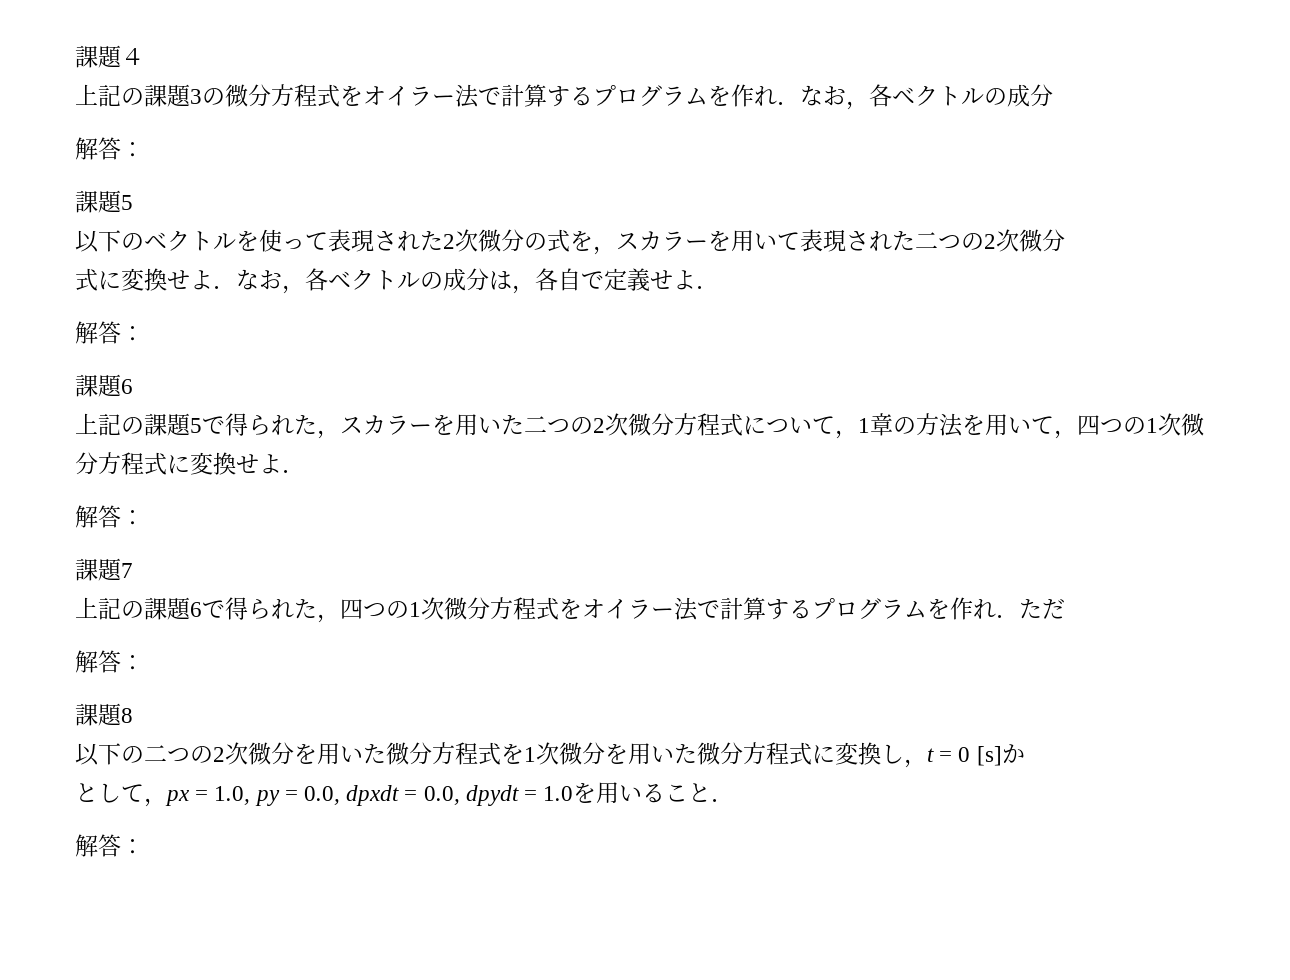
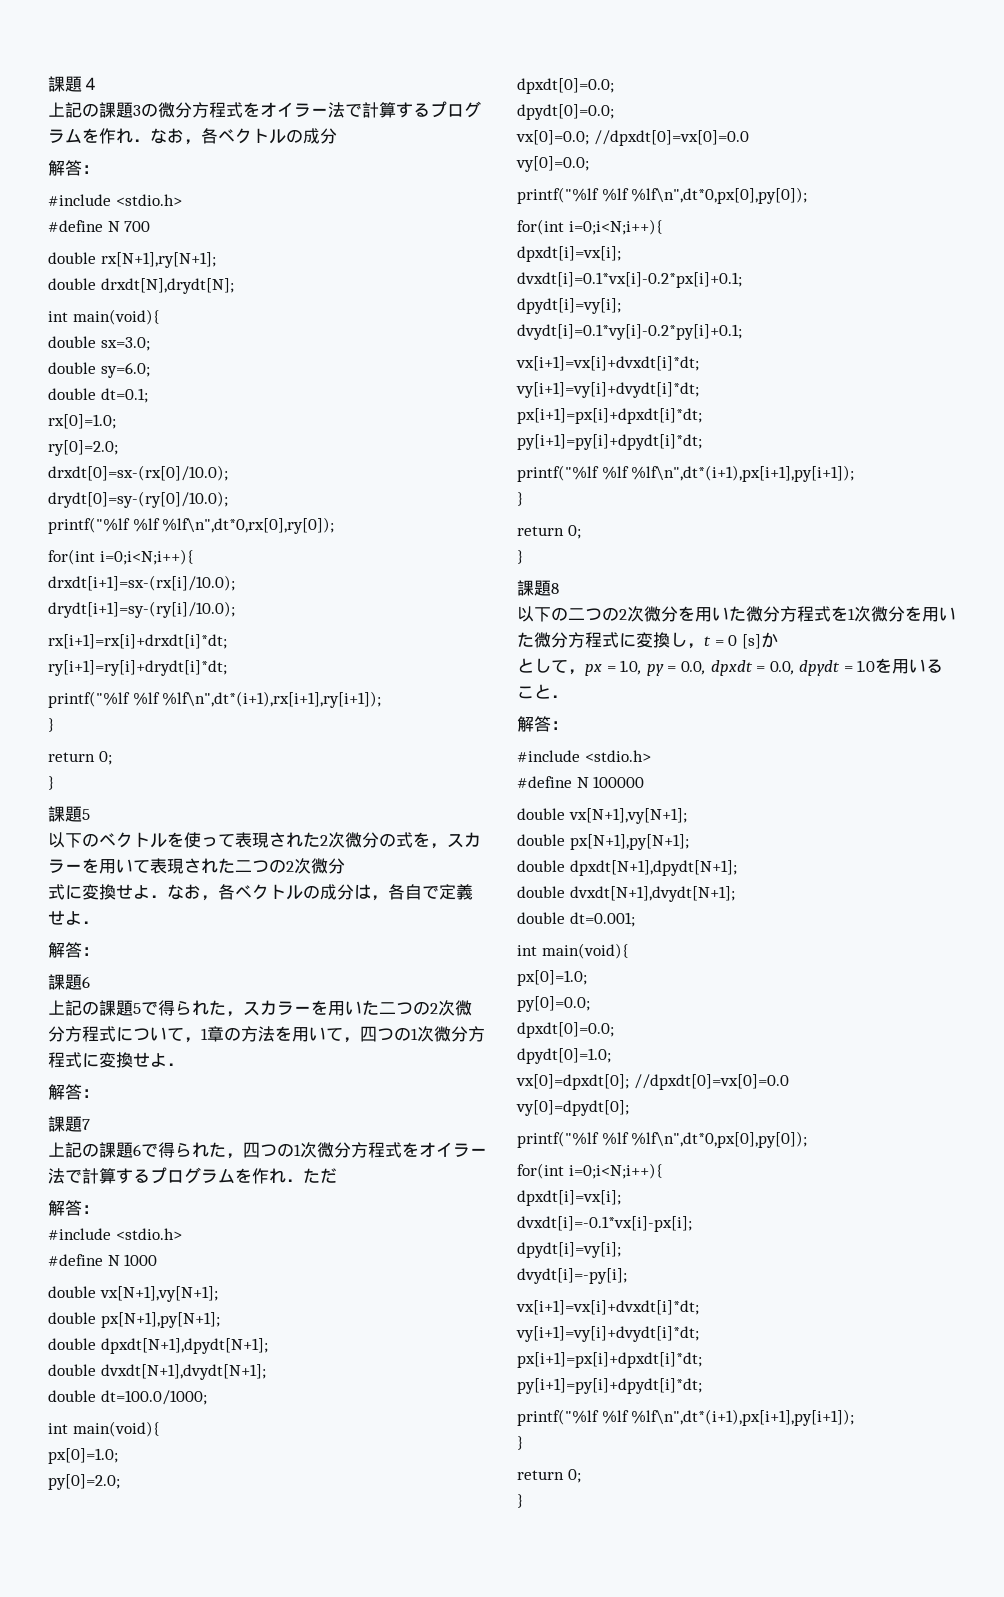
(144, 149) none -> [48,194,182,206] [48,220,151,232] [48,252,216,268] [48,278,234,294] [48,309,160,325] [48,336,150,351] [48,362,150,378] [48,388,148,403] [48,414,116,429] [48,440,118,456] [48,465,228,481] [48,491,228,508] [48,517,335,534] [48,549,194,565] [48,575,235,591] [48,601,235,618] [48,634,227,649] [48,660,227,676] [48,691,382,708] [48,718,55,732] [48,751,112,765] [48,776,55,790] // #include <stdio.h> // #define N 700 // double rx[N+1],ry[N+1]; // double drxdt[N],drydt[N]; // int main(void){ // double sx=3.0; // double sy=6.0; // double dt=0.1; // rx[0]=1.0; // ry[0]=2.0; // drxdt[0]=sx-(rx[0]/10.0); // drydt[0]=sy-(ry[0]/10.0); // printf("%lf %lf %lf\n",dt*0,rx[0],ry[0]); // for(int i=0;i<N;i++){ // drxdt[i+1]=sx-(rx[i]/10.0); // drydt[i+1]=sy-(ry[i]/10.0); // rx[i+1]=rx[i]+drxdt[i]*dt; // ry[i+1]=ry[i]+drydt[i]*dt; // printf("%lf %lf %lf\n",dt*(i+1),rx[i+1],ry[i+1]); // } // return 0; // }
(144, 662) none -> [48,1228,182,1240] [48,1254,158,1266] [48,1286,218,1302] [48,1312,220,1328] [48,1338,268,1354] [48,1364,266,1380] [48,1390,207,1405] [48,1421,160,1437] [48,1448,118,1464] [48,1474,120,1490] [517,78,614,94] [517,104,614,120] [516,130,749,146] [516,156,589,172] [517,187,808,204] [517,219,663,235] [517,246,621,262] [517,272,742,288] [517,298,621,314] [517,324,742,340] [516,356,699,371] [516,382,699,398] [517,408,702,424] [517,434,702,450] [517,465,855,482] [517,492,524,506] [517,525,581,539] [517,550,524,564] // #include <stdio.h> // #define N 1000 // double vx[N+1],vy[N+1]; // double px[N+1],py[N+1]; // double dpxdt[N+1],dpydt[N+1]; // double dvxdt[N+1],dvydt[N+1]; // double dt=100.0/1000; // int main(void){ // px[0]=1.0; // py[0]=2.0; // dpxdt[0]=0.0; // dpydt[0]=0.0; // vx[0]=0.0; //dpxdt[0]=vx[0]=0.0 // vy[0]=0.0; // printf("%lf %lf %lf\n",dt*0,px[0],py[0]); // for(int i=0;i<N;i++){ // dpxdt[i]=vx[i]; // dvxdt[i]=0.1*vx[i]-0.2*px[i]+0.1; // dpydt[i]=vy[i]; // dvydt[i]=0.1*vy[i]-0.2*py[i]+0.1; // vx[i+1]=vx[i]+dvxdt[i]*dt; // vy[i+1]=vy[i]+dvydt[i]*dt; // px[i+1]=px[i]+dpxdt[i]*dt; // py[i+1]=py[i]+dpydt[i]*dt; // printf("%lf %lf %lf\n",dt*(i+1),px[i+1],py[i+1]); // } // return 0; // }
(144, 846) none -> [517,750,651,762] [517,776,645,788] [517,808,687,824] [517,834,689,850] [517,860,737,876] [517,886,735,902] [517,912,635,927] [517,943,629,959] [517,970,587,986] [517,996,590,1012] [517,1022,614,1038] [517,1048,611,1064] [516,1074,789,1090] [516,1100,629,1116] [517,1131,808,1148] [517,1163,663,1179] [517,1190,621,1206] [517,1216,692,1232] [517,1242,621,1258] [517,1268,627,1284] [516,1300,699,1315] [516,1326,699,1342] [517,1352,702,1368] [517,1378,702,1394] [517,1409,855,1426] [517,1436,524,1450] [517,1469,581,1483] [517,1494,524,1508] // #include <stdio.h> // #define N 100000 // double vx[N+1],vy[N+1]; // double px[N+1],py[N+1]; // double dpxdt[N+1],dpydt[N+1]; // double dvxdt[N+1],dvydt[N+1]; // double dt=0.001; // int main(void){ // px[0]=1.0; // py[0]=0.0; // dpxdt[0]=0.0; // dpydt[0]=1.0; // vx[0]=dpxdt[0]; //dpxdt[0]=vx[0]=0.0 // vy[0]=dpydt[0]; // printf("%lf %lf %lf\n",dt*0,px[0],py[0]); // for(int i=0;i<N;i++){ // dpxdt[i]=vx[i]; // dvxdt[i]=-0.1*vx[i]-px[i]; // dpydt[i]=vy[i]; // dvydt[i]=-py[i]; // vx[i+1]=vx[i]+dvxdt[i]*dt; // vy[i+1]=vy[i]+dvydt[i]*dt; // px[i+1]=px[i]+dpxdt[i]*dt; // py[i+1]=py[i]+dpydt[i]*dt; // printf("%lf %lf %lf\n",dt*(i+1),px[i+1],py[i+1]); // } // return 0; // }

